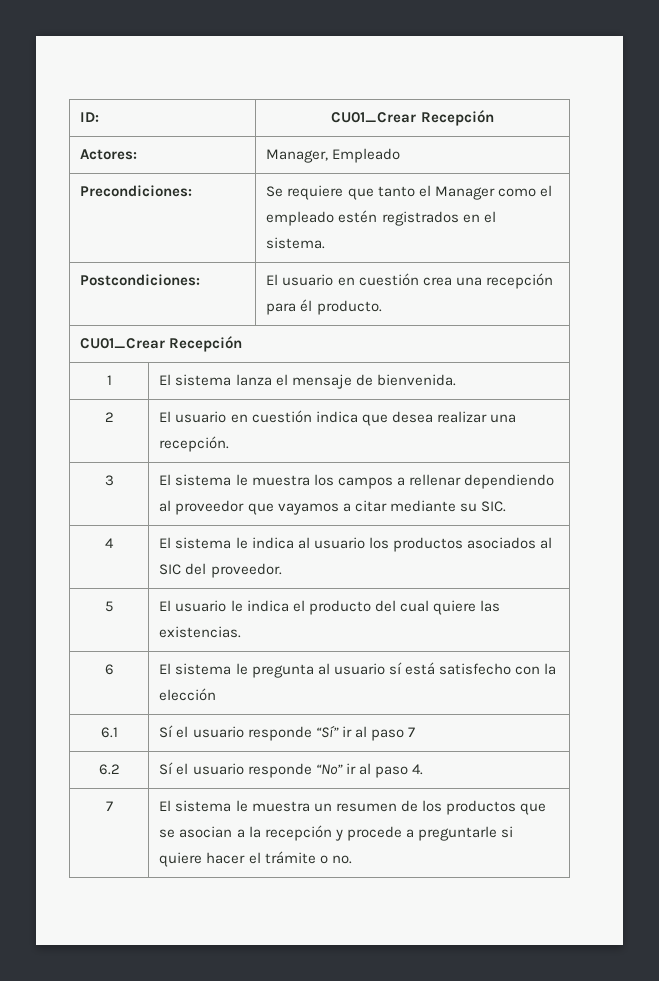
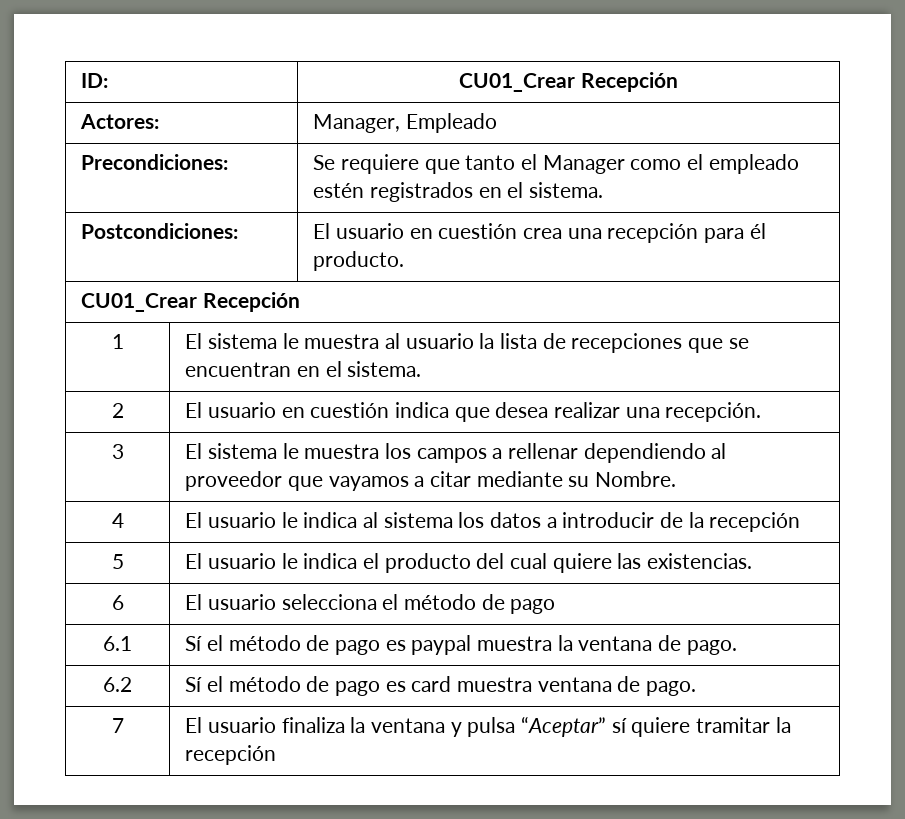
[235,374,456,389] lanza el mensaje de bienvenida. -> [282,333,749,353] [185,361,422,377] le muestra al usuario la lista de recepciones que se encuentran en el sistema.
[480,501,506,512] SIC. -> [594,471,676,487] Nombre.
[175,537,232,549] sistema -> [207,512,276,528] usuario
[313,537,552,552] [159,563,282,578] usuario los productos asociados al SIC del proveedor. -> [383,512,801,532] sistema los datos a introducir de la recepción
[175,662,556,678] [159,688,217,701] [100,727,118,738] [159,725,415,741] [98,764,120,775] [159,762,423,778] [105,801,113,811] [159,800,546,815] [159,825,513,841] [159,851,352,867] sistema le pregunta al usuario sí está satisfecho con la elección // 6.1 | Sí el usuario responde “Sí” ir al paso 7 // 6.2 | Sí el usuario responde “No” ir al paso 4. // 7 | El sistema le muestra un resumen de los productos que se asocian a la recepción y procede a preguntarle si quiere hacer el trámite o no. -> [207,594,556,614] [103,636,132,651] [185,635,737,655] [103,677,132,692] [185,676,696,696] [111,718,124,733] [185,716,791,737] [185,745,277,765] usuario selecciona el método de pago // 6.1 | Sí el método de pago es paypal muestra la ventana de pago. // 6.2 | Sí el método de pago es card muestra ventana de pago. // 7 | El usuario finaliza la ventana y pulsa “Aceptar” sí quiere tramitar la recepción

